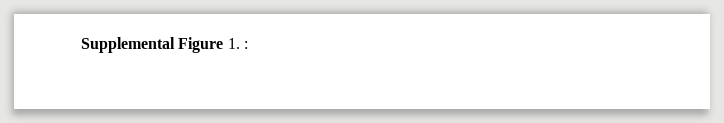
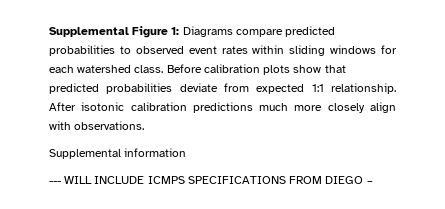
[227,38,248,49] 1. : -> [171,26,336,37] [49,45,397,56] [49,64,346,75] [49,83,396,94] [49,102,396,113] [49,121,145,130] [49,148,187,159] [49,176,373,184] 1: Diagrams compare predicted probabilities to observed event rates within sliding windows for each watershed class. Before calibration plots show that predicted probabilities deviate from expected 1:1 relationship. After isotonic calibration predictions much more closely align with observations. // Supplemental information // --- WILL INCLUDE ICMPS SPECIFICATIONS FROM DIEGO –

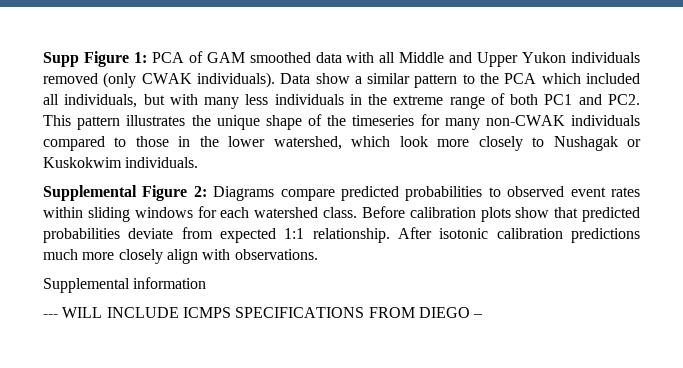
(49, 32) none -> [43,51,641,67] [43,72,641,88] [43,93,640,109] [43,114,640,130] [43,136,641,151] [43,157,199,168] Supp Figure 1: PCA of GAM smoothed data with all Middle and Upper Yukon individuals removed (only CWAK individuals). Data show a similar pattern to the PCA which included all individuals, but with many less individuals in the extreme range of both PC1 and PC2. This pattern illustrates the unique shape of the timeseries for many non-CWAK individuals compared to those in the lower watershed, which look more closely to Nushagak or Kuskokwim individuals. //
[171,27,180,35] 1: -> [193,186,207,197] 2:

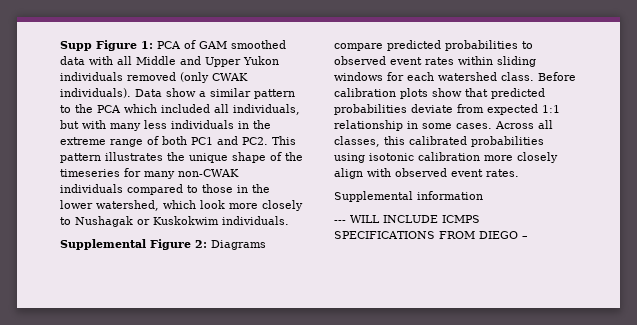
[312,227,640,243] [43,249,78,260] relationship. After isotonic calibration predictions much -> [334,120,553,131] [334,136,544,147] [334,152,480,163] relationship in some cases. Across all classes, this calibrated probabilities using isotonic calibration
[234,249,318,260] observations. -> [395,168,519,177] observed event rates.

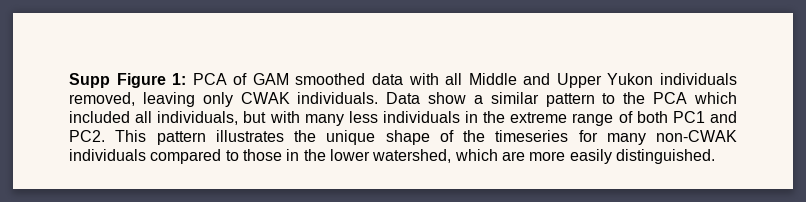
[127,72,248,83] [60,88,131,98] removed (only CWAK individuals). -> [69,92,379,107] removed, leaving only CWAK individuals.
[200,200,303,211] [60,216,289,227] [60,239,266,250] [334,40,533,51] [334,56,536,67] [334,72,576,81] [334,88,545,99] [334,104,560,115] [334,120,553,131] [334,136,544,147] [334,152,558,163] [334,168,519,179] [334,191,483,202] [334,215,480,223] [334,231,528,239] look more closely to Nushagak or Kuskokwim individuals. // Supplemental Figure 2: Diagrams compare predicted probabilities to observed event rates within sliding windows for each watershed class. Before calibration plots show that predicted probabilities deviate from expected 1:1 relationship in some cases. Across all classes, this calibrated probabilities using isotonic calibration more closely align with observed event rates. // Supplemental information // --- WILL INCLUDE ICMPS SPECIFICATIONS FROM DIEGO – -> [501,149,715,164] are more easily distinguished.

